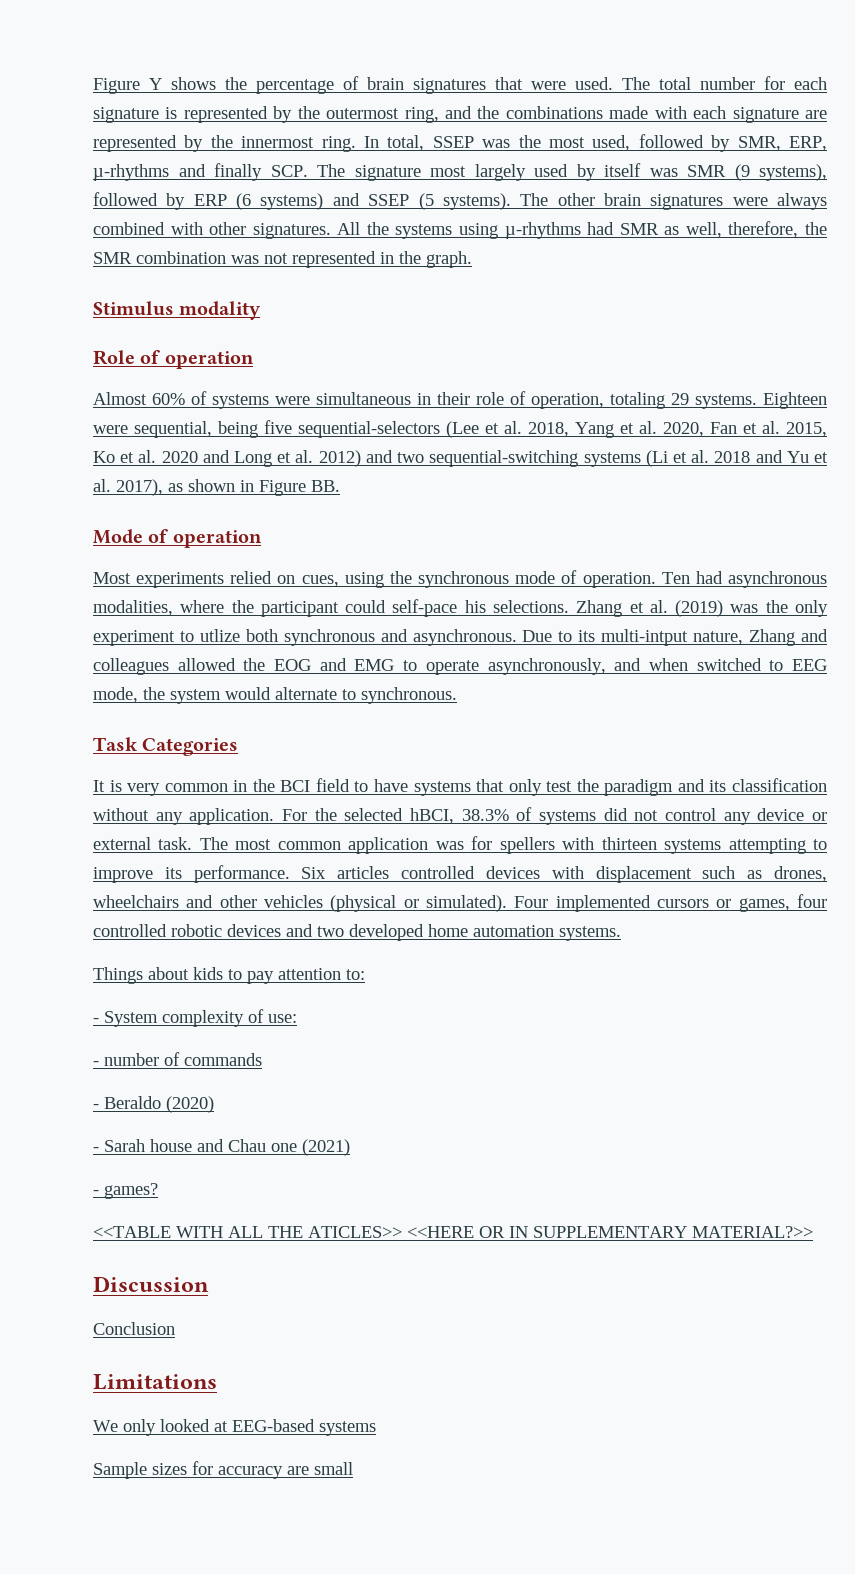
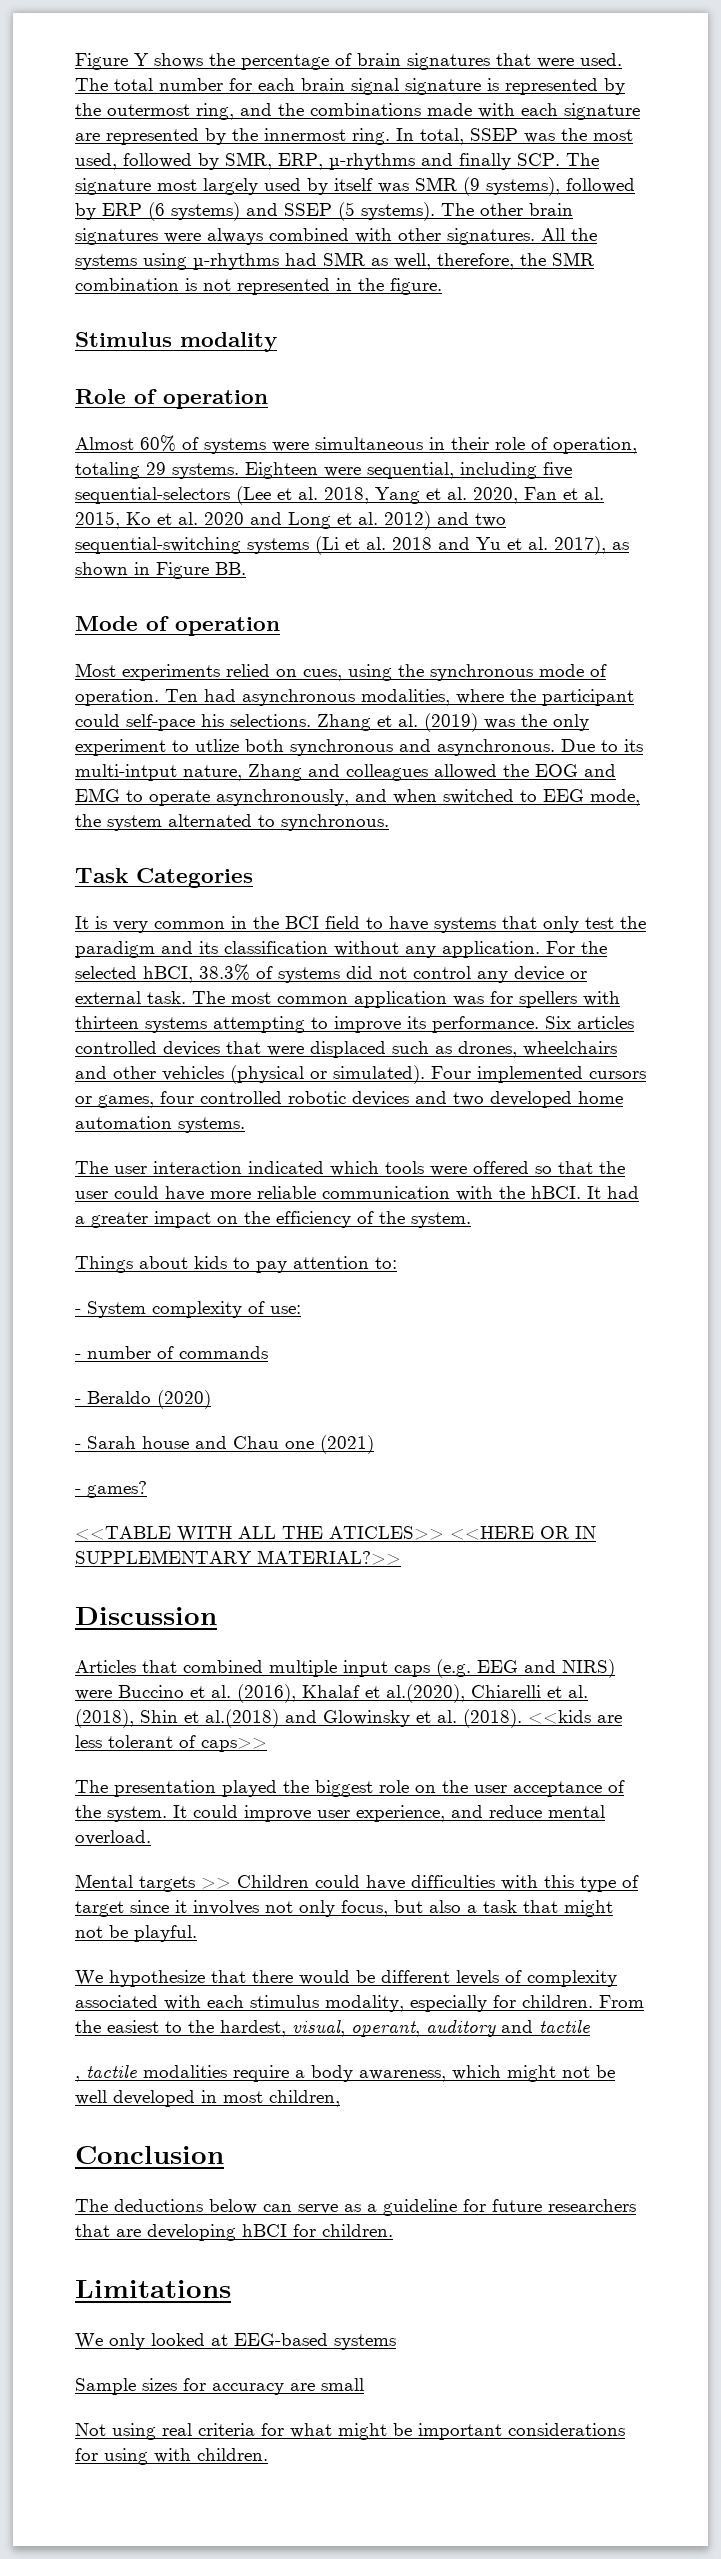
(827, 83) none -> [301,78,399,95] brain signal
[231,255,259,264] was -> [185,278,197,291] is
[426,251,472,268] graph. -> [390,278,442,295] figure.
[218,421,258,438] being -> [460,462,537,479] including
[225,687,337,700] would alternate -> [168,814,252,827] alternated
[551,866,692,883] with displacement -> [226,1041,386,1058] that were displaced
(621, 933) none -> [75,1161,625,1176] [75,1186,639,1201] [75,1211,471,1228] // The user interaction indicated which tools were offered so that the user could have more reliable communication with the hBCI. It had a greater impact on the efficiency of the system.
[93,1322,175,1335] Conclusion -> [75,1659,615,1678] [75,1684,588,1703] [75,1709,622,1728] [75,1735,267,1752] [75,1780,625,1797] [75,1805,605,1822] [75,1830,151,1845] [75,1874,639,1892] [75,1900,613,1917] [75,1925,197,1942] [75,1970,617,1987] [75,1995,644,2012] [75,2020,590,2037] [75,2065,615,2082] [75,2090,340,2107] [75,2146,224,2164] [75,2199,636,2216] [75,2224,393,2241] Articles that combined multiple input caps (e.g. EEG and NIRS) were Buccino et al. (2016), Khalaf et al.(2020), Chiarelli et al. (2018), Shin et al.(2018) and Glowinsky et al. (2018). <<kids are less tolerant of caps>> // The presentation played the biggest role on the user acceptance of the system. It could improve user experience, and reduce mental overload. // Mental targets >> Children could have difficulties with this type of target since it involves not only focus, but also a task that might not be playful. // We hypothesize that there would be different levels of complexity associated with each stimulus modality, especially for children. From the easiest to the hardest, visual, operant, auditory and tactile // , tactile modalities require a body awareness, which might not be well developed in most children, // Conclusion // The deductions below can serve as a guideline for future researchers that are developing hBCI for children.
(353, 1468) none -> [75,2423,625,2440] [75,2448,268,2465] // Not using real criteria for what might be important considerations for using with children.

